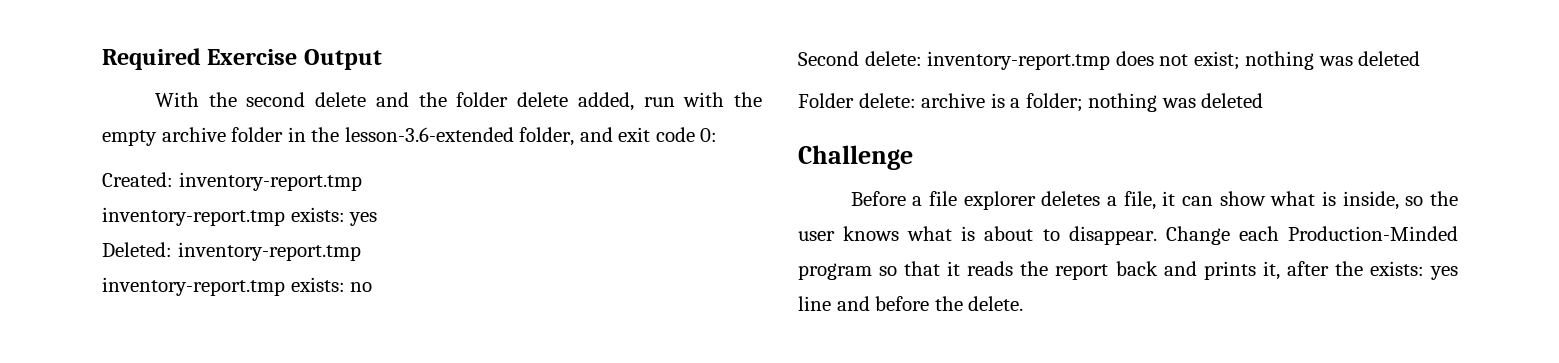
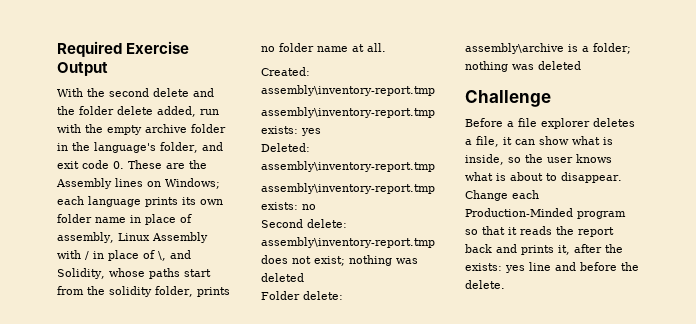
[344,127,514,142] lesson-3.6-extended -> [94,142,156,153] language's
[700,128,718,142] 0: -> [113,160,207,169] [56,178,220,189] [57,196,223,207] [57,214,192,225] [57,232,208,243] [57,250,191,261] [57,268,211,279] [57,286,230,297] [261,43,386,52] 0. These are the Assembly lines on Windows; each language prints its own folder name in place of assembly, Linux Assembly with / in place of \, and Solidity, whose paths start from the solidity folder, prints no folder name at all.
[178,172,362,191] [102,207,285,226] inventory-report.tmp // inventory-report.tmp -> [261,85,435,96] [261,107,435,118] assembly\inventory-report.tmp // assembly\inventory-report.tmp
[177,242,361,261] [102,277,285,296] inventory-report.tmp // inventory-report.tmp -> [261,161,435,172] [261,183,435,194] assembly\inventory-report.tmp // assembly\inventory-report.tmp
[927,51,1111,70] inventory-report.tmp -> [261,237,435,248] assembly\inventory-report.tmp
[921,93,986,108] archive -> [465,43,564,54] assembly\archive

